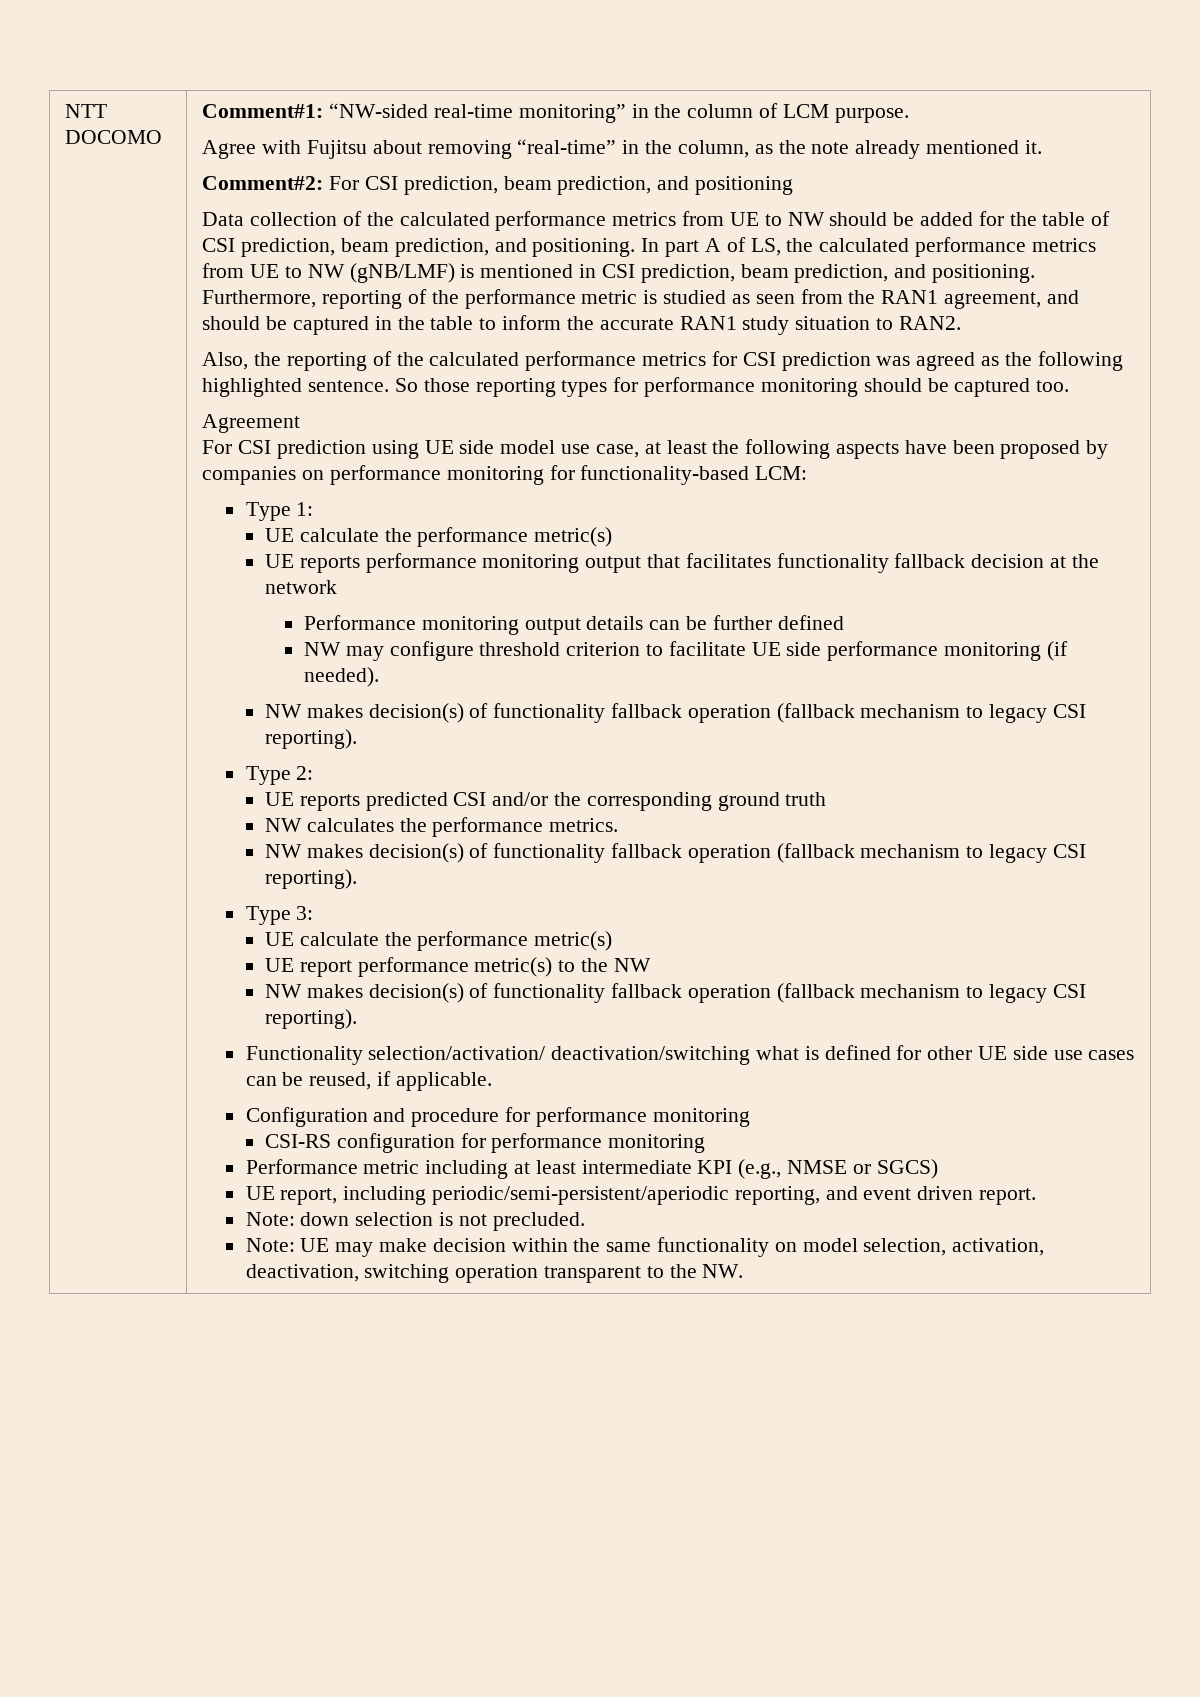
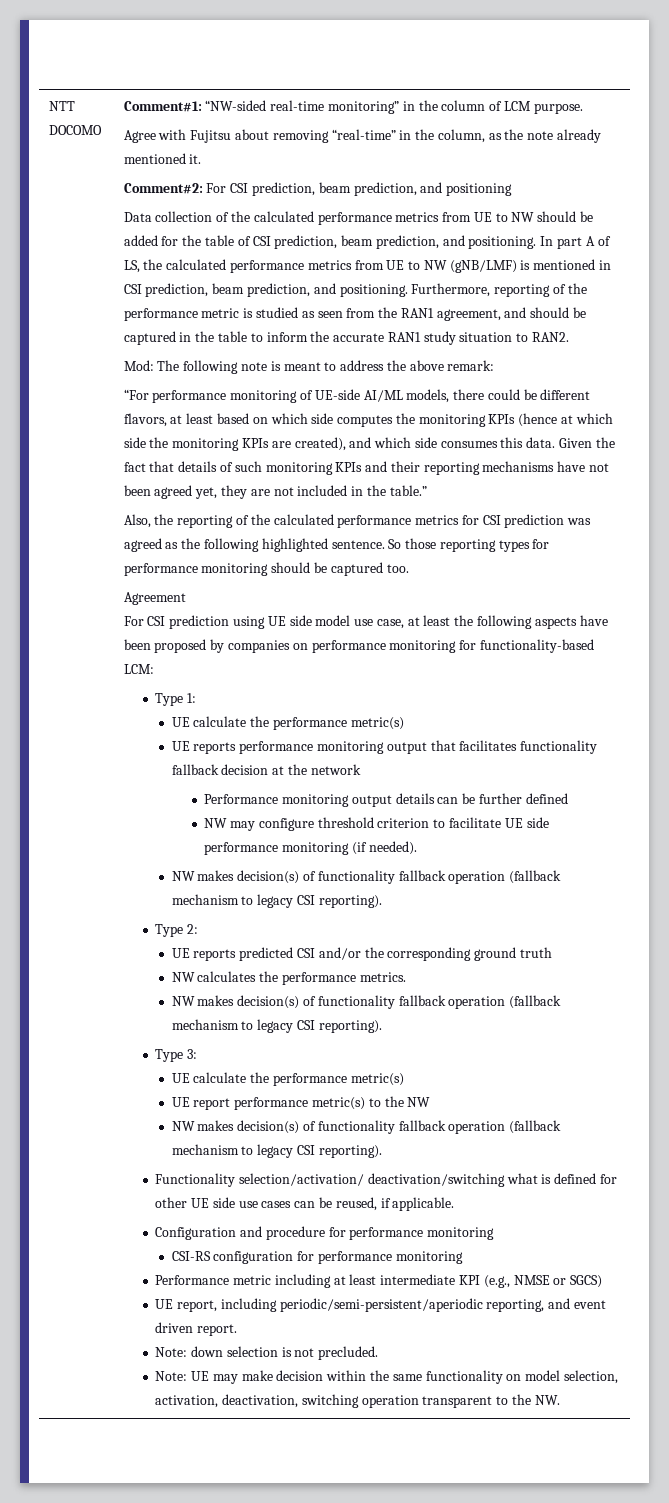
(961, 323) none -> [123,360,495,374] [123,389,591,403] [123,413,613,427] [123,437,615,451] [123,461,609,475] [123,485,427,499] // Mod: The following note is meant to address the above remark: // “For performance monitoring of UE-side AI/ML models, there could be different flavors, at least based on which side computes the monitoring KPIs (hence at which side the monitoring KPIs are created), and which side consumes this data. Given the fact that details of such monitoring KPIs and their reporting mechanisms have not been agreed yet, they are not included in the table.”

